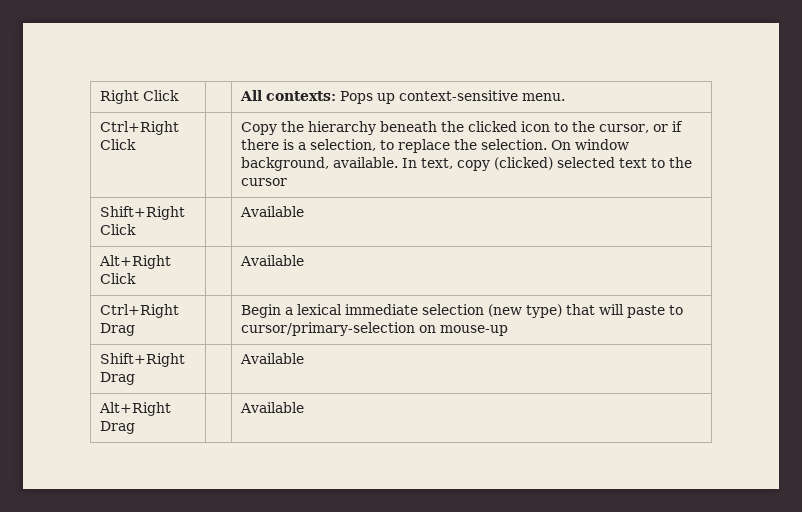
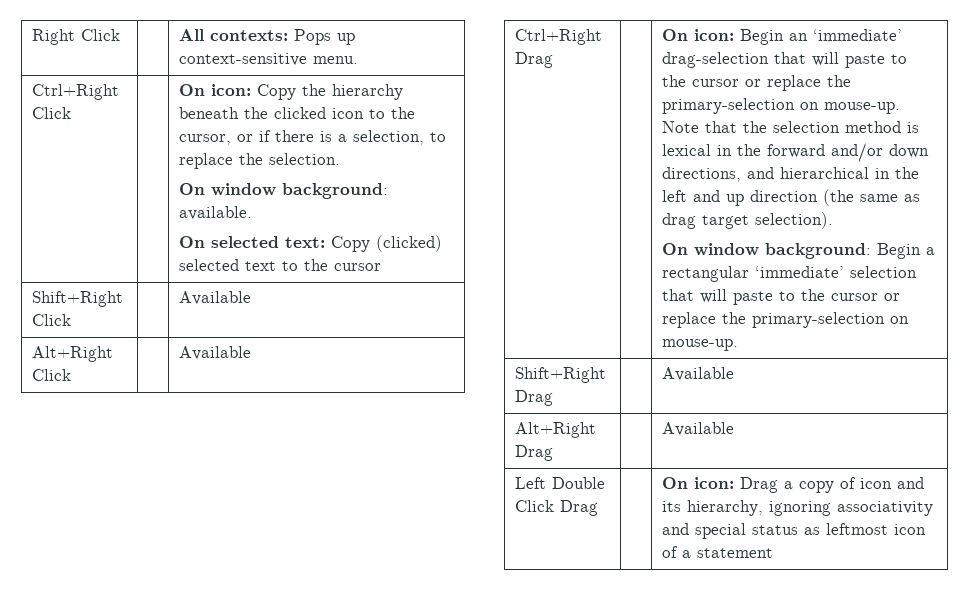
(136, 144) none -> [179,84,252,96] On icon:
[550,139,629,150] [240,157,329,171] On window background, -> [179,183,389,199] // On window background:
[401,158,490,171] In text, copy -> [179,236,371,252] // On selected text: Copy
[240,304,683,318] [240,322,508,336] Begin a lexical immediate selection (new type) that will paste to cursor/primary-selection on mouse-up -> [662,29,903,45] [662,52,908,68] [662,75,852,91] [662,98,901,114] [662,121,920,133] [662,143,930,162] [662,167,920,182] [662,189,921,206] [662,212,834,229] [662,243,936,259] [662,266,918,282] [662,289,901,305] [662,312,910,328] [662,339,739,351] On icon: Begin an ‘immediate’ drag-selection that will paste to the cursor or replace the primary-selection on mouse-up. Note that the selection method is lexical in the forward and/or down directions, and hierarchical in the left and up direction (the same as drag target selection). // On window background: Begin a rectangular ‘immediate’ selection that will paste to the cursor or replace the primary-selection on mouse-up.
(304, 407) none -> [515,477,606,489] [515,500,599,516] [662,477,925,493] [662,500,934,516] [662,523,927,539] [662,546,774,558] // Left Double Click Drag | | On icon: Drag a copy of icon and its hierarchy, ignoring associativity and special status as leftmost icon of a statement

